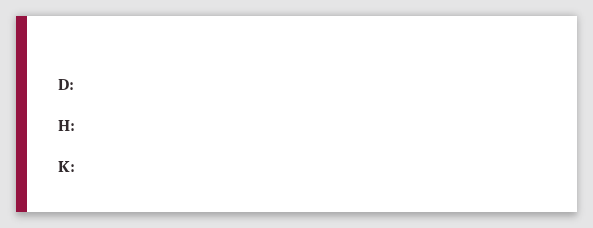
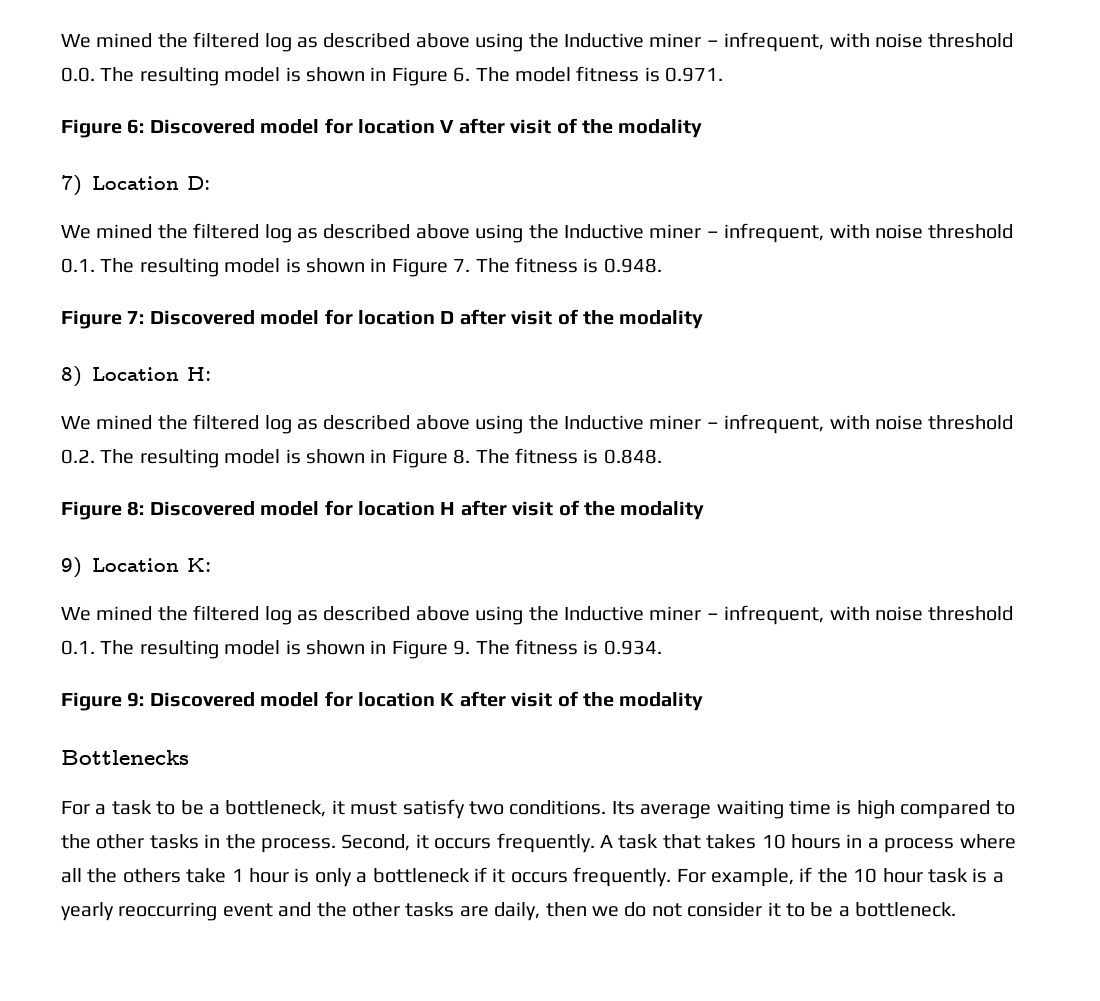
[58,79,74,90] [58,120,75,131] [58,161,75,172] D: // H: // K: -> [61,32,1014,52] [61,66,724,86] [61,118,703,138] [61,175,210,196] [61,223,1014,243] [61,257,662,277] [61,309,704,329] [61,366,211,387] [61,414,1014,434] [61,448,662,468] [61,500,705,520] [61,557,211,578] [61,605,1014,625] [61,639,662,659] [61,691,704,711] [61,750,189,765] [61,799,1015,819] [61,833,1016,853] [61,867,1004,887] [61,902,957,921] We mined the filtered log as described above using the Inductive miner – infrequent, with noise threshold 0.0. The resulting model is shown in Figure 6. The model fitness is 0.971. // Figure 6: Discovered model for location V after visit of the modality // 7) Location D: // We mined the filtered log as described above using the Inductive miner – infrequent, with noise threshold 0.1. The resulting model is shown in Figure 7. The fitness is 0.948. // Figure 7: Discovered model for location D after visit of the modality // 8) Location H: // We mined the filtered log as described above using the Inductive miner – infrequent, with noise threshold 0.2. The resulting model is shown in Figure 8. The fitness is 0.848. // Figure 8: Discovered model for location H after visit of the modality // 9) Location K: // We mined the filtered log as described above using the Inductive miner – infrequent, with noise threshold 0.1. The resulting model is shown in Figure 9. The fitness is 0.934. // Figure 9: Discovered model for location K after visit of the modality // Bottlenecks // For a task to be a bottleneck, it must satisfy two conditions. Its average waiting time is high compared to the other tasks in the process. Second, it occurs frequently. A task that takes 10 hours in a process where all the others take 1 hour is only a bottleneck if it occurs frequently. For example, if the 10 hour task is a yearly reoccurring event and the other tasks are daily, then we do not consider it to be a bottleneck.

